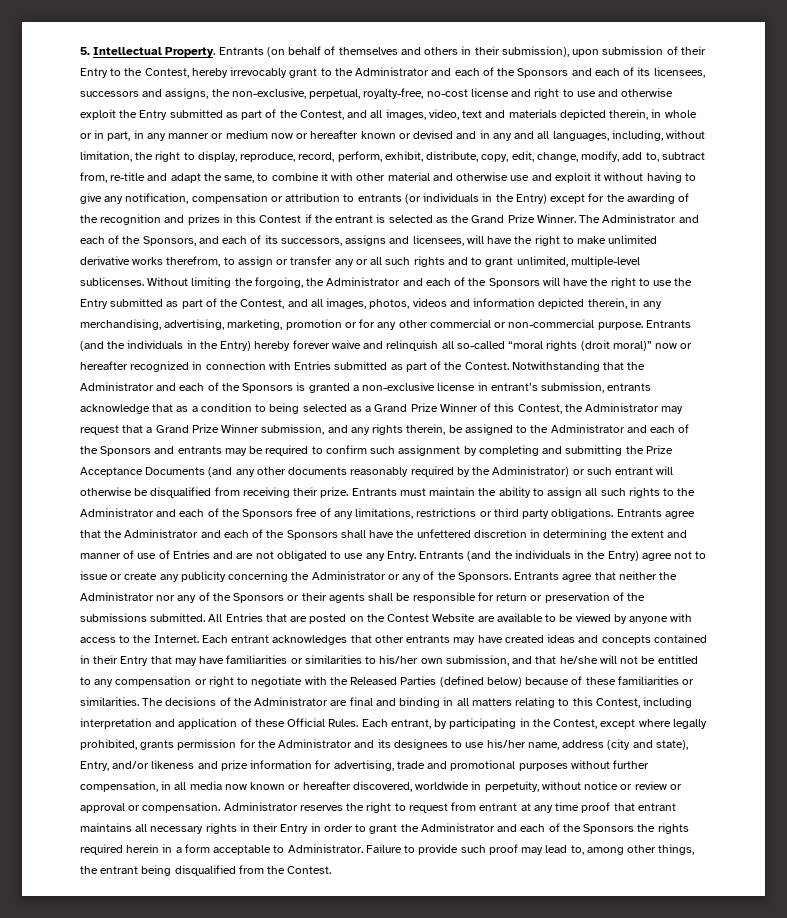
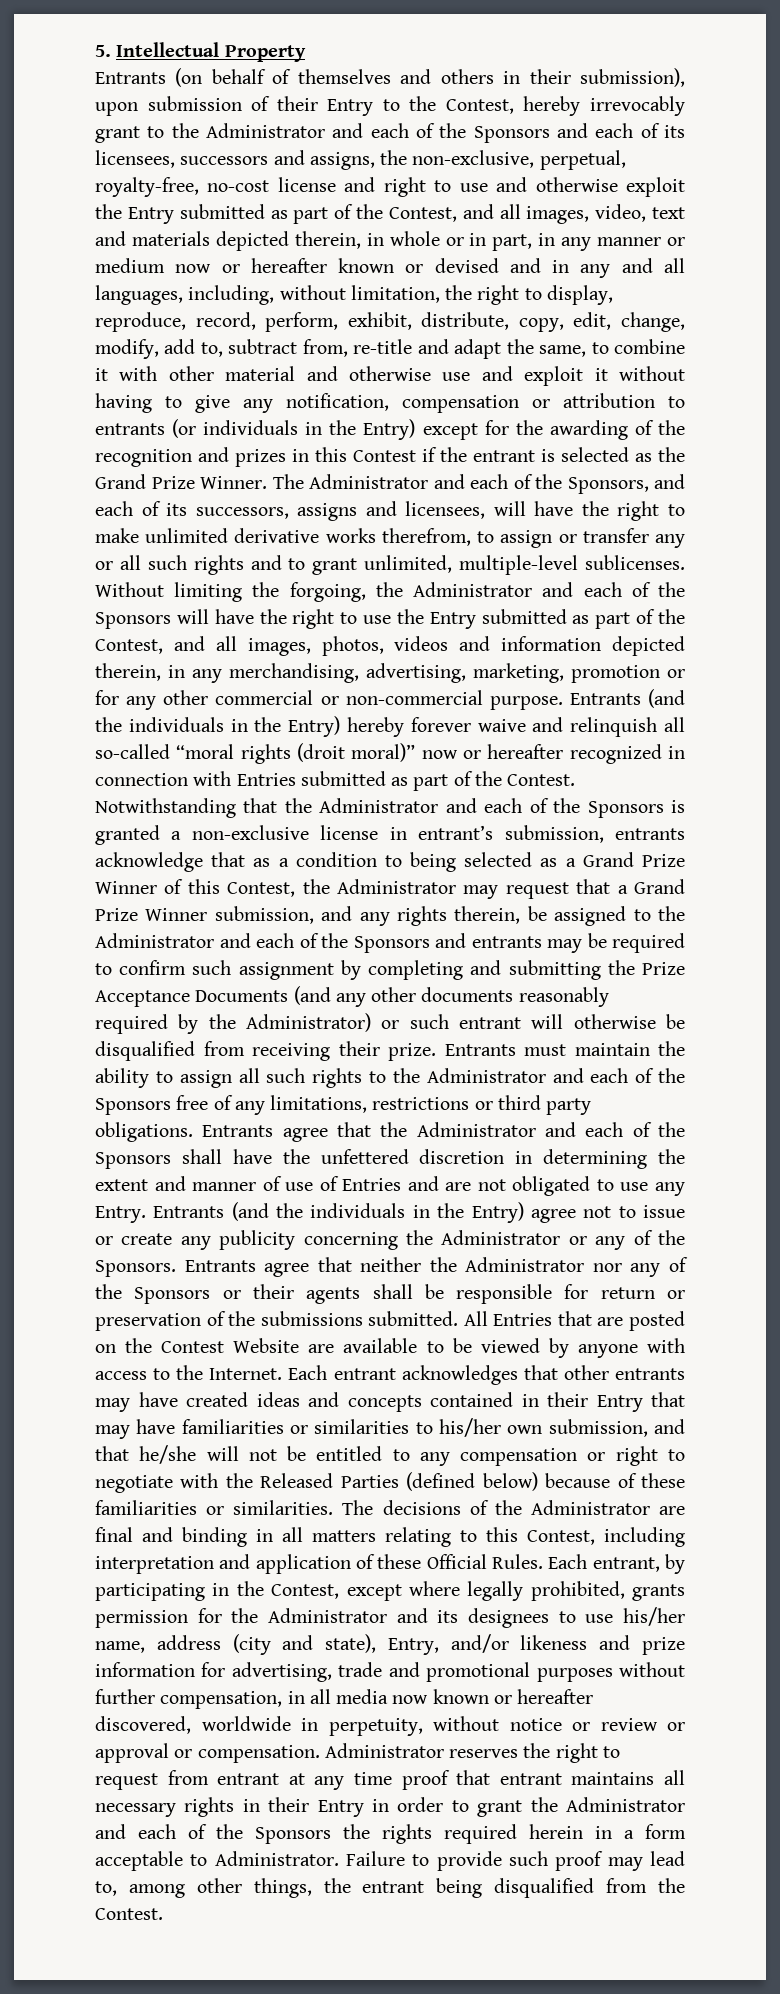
[165,47,216,57] Property. -> [224,45,306,62] Property //

